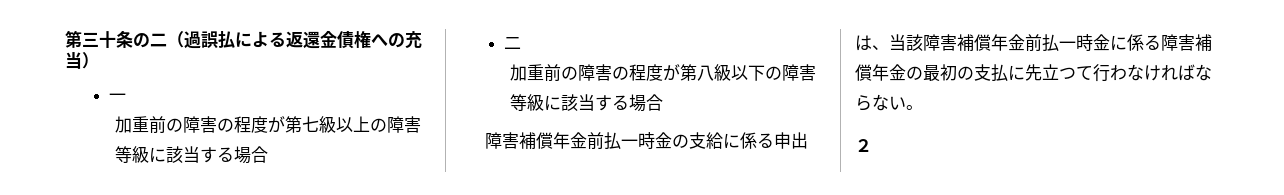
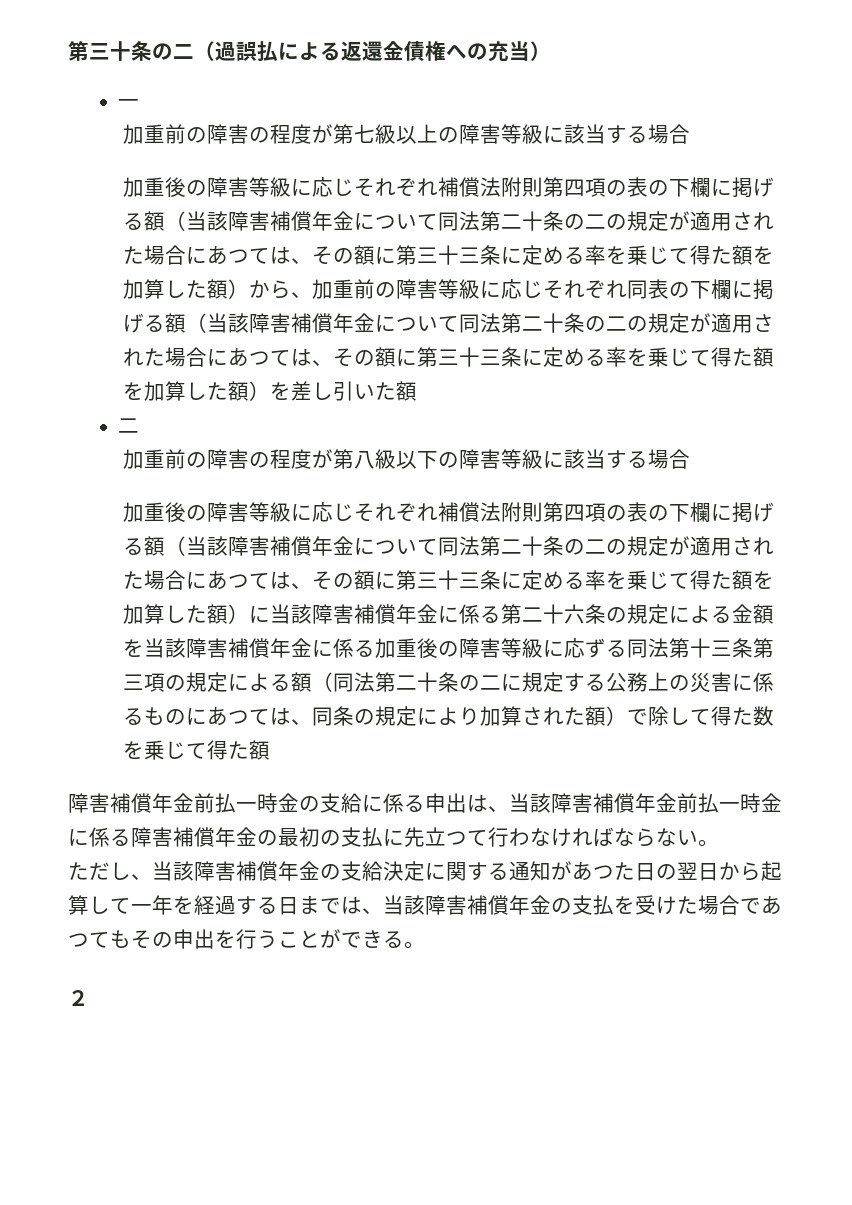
(269, 154) none -> [123,177,775,198] [123,211,775,231] [123,245,775,265] [123,279,775,300] [123,313,775,333] [123,347,775,367] [123,381,418,401] // 加重後の障害等級に応じそれぞれ補償法附則第四項の表の下欄に掲げる額（当該障害補償年金について同法第二十条の二の規定が適用された場合にあつては、その額に第三十三条に定める率を乗じて得た額を加算した額）から、加重前の障害等級に応じそれぞれ同表の下欄に掲げる額（当該障害補償年金について同法第二十条の二の規定が適用された場合にあつては、その額に第三十三条に定める率を乗じて得た額を加算した額）を差し引いた額
(664, 102) none -> [123,502,775,523] [123,536,775,556] [123,570,775,590] [123,604,775,624] [123,638,775,658] [123,672,775,692] [123,706,775,726] [123,740,271,760] // 加重後の障害等級に応じそれぞれ補償法附則第四項の表の下欄に掲げる額（当該障害補償年金について同法第二十条の二の規定が適用された場合にあつては、その額に第三十三条に定める率を乗じて得た額を加算した額）に当該障害補償年金に係る第二十六条の規定による金額を当該障害補償年金に係る加重後の障害等級に応ずる同法第十三条第三項の規定による額（同法第二十条の二に規定する公務上の災害に係るものにあつては、同条の規定により加算された額）で除して得た数を乗じて得た額
(923, 107) none -> [68,861,782,881] [68,895,782,915] [68,929,425,949] // ただし、当該障害補償年金の支給決定に関する通知があつた日の翌日から起算して一年を経過する日までは、当該障害補償年金の支払を受けた場合であつてもその申出を行うことができる。

